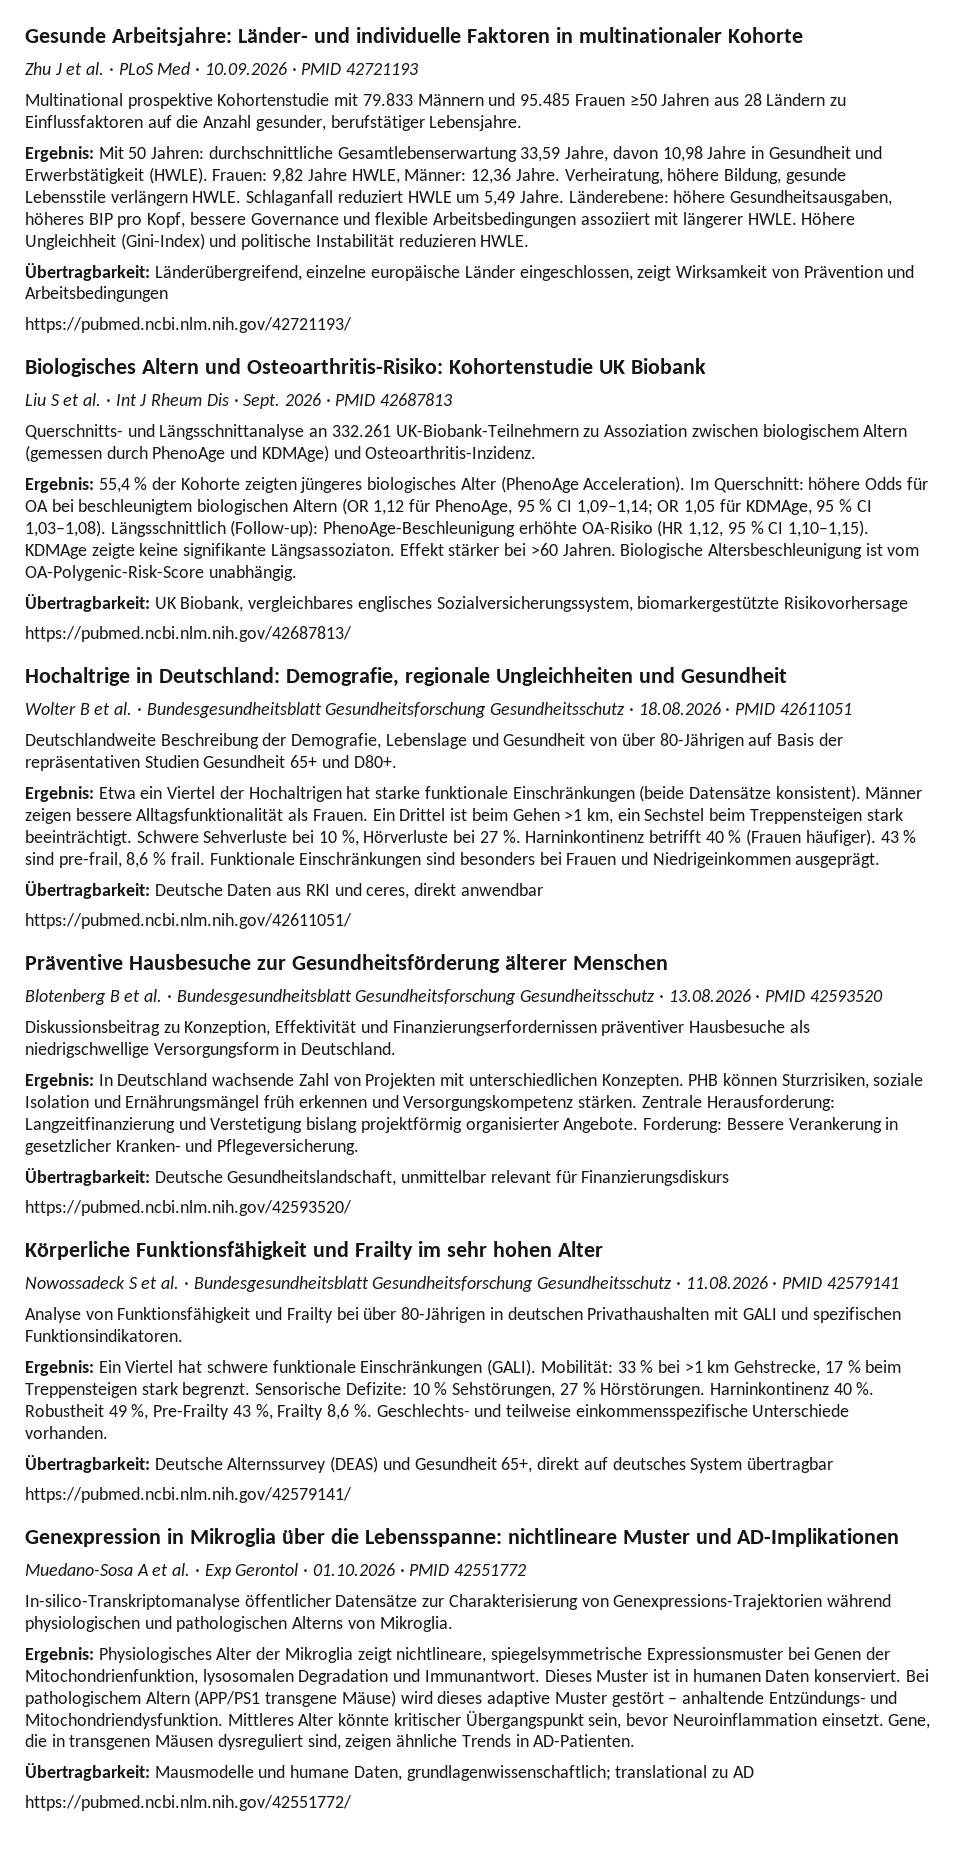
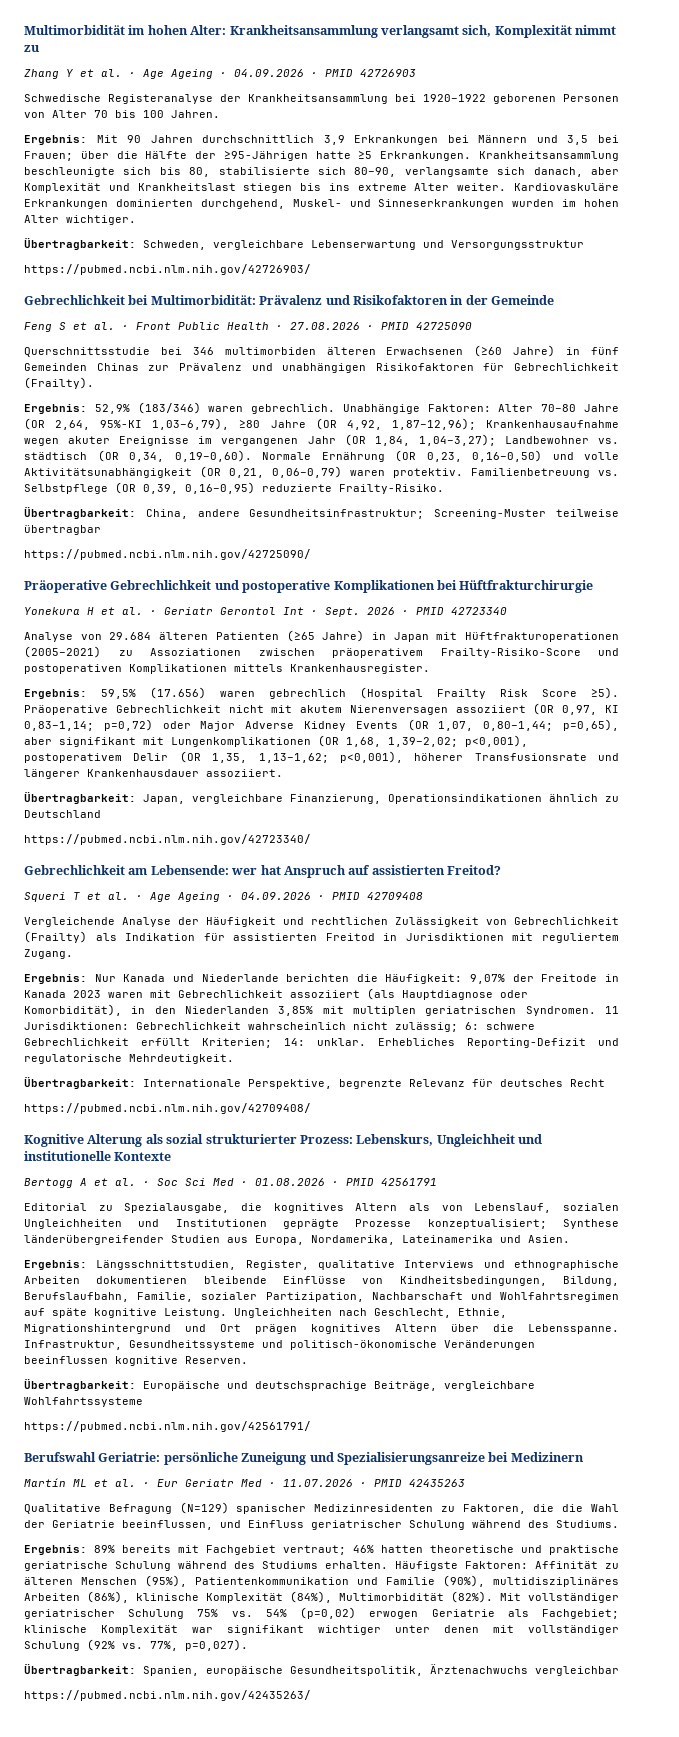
[25,27,803,46] [25,62,418,75] [25,93,847,109] [25,115,523,131] [25,146,883,162] [25,167,846,184] [25,190,892,206] [25,212,856,228] [25,233,530,250] [25,263,915,281] [25,286,168,302] [25,317,352,333] [25,358,706,377] [25,393,229,406] Gesunde Arbeitsjahre: Länder- und individuelle Faktoren in multinationaler Kohorte // Zhu J et al. · PLoS Med · 10.09.2026 · PMID 42721193 // Multinational prospektive Kohortenstudie mit 79.833 Männern und 95.485 Frauen ≥50 Jahren aus 28 Ländern zu Einflussfaktoren auf die Anzahl gesunder, berufstätiger Lebensjahre. // Ergebnis: Mit 50 Jahren: durchschnittliche Gesamtlebenserwartung 33,59 Jahre, davon 10,98 Jahre in Gesundheit und Erwerbstätigkeit (HWLE). Frauen: 9,82 Jahre HWLE, Männer: 12,36 Jahre. Verheiratung, höhere Bildung, gesunde Lebensstile verlängern HWLE. Schlaganfall reduziert HWLE um 5,49 Jahre. Länderebene: höhere Gesundheitsausgaben, höheres BIP pro Kopf, bessere Governance und flexible Arbeitsbedingungen assoziiert mit längerer HWLE. Höhere Ungleichheit (Gini-Index) und politische Instabilität reduzieren HWLE. // Übertragbarkeit: Länderübergreifend, einzelne europäische Länder eingeschlossen, zeigt Wirksamkeit von Prävention und Arbeitsbedingungen // https://pubmed.ncbi.nlm.nih.gov/42721193/ // Biologisches Altern und Osteoarthritis-Risiko: Kohortenstudie UK Biobank // Liu S et al. · Int J Rheum Dis -> [24,25,616,38] [24,45,40,52] [24,69,416,79] [24,94,619,104] [24,110,220,118] [24,135,619,145] [24,151,619,161] [24,167,619,177] [24,183,619,193] [24,199,619,209] [24,215,136,225] [24,238,584,250] [24,264,311,275] [24,295,554,305] [24,322,472,332] [24,345,620,357] [24,363,619,373] [24,377,94,389] [24,402,619,414] [24,418,619,430] [24,434,620,446] [24,450,619,462] [24,466,619,478] [24,482,444,494] [24,507,619,519] [24,525,101,535] [24,549,311,560] [24,580,594,593] [24,607,304,615] Multimorbidität im hohen Alter: Krankheitsansammlung verlangsamt sich, Komplexität nimmt zu // Zhang Y et al. · Age Ageing · 04.09.2026 · PMID 42726903 // Schwedische Registeranalyse der Krankheitsansammlung bei 1920–1922 geborenen Personen von Alter 70 bis 100 Jahren. // Ergebnis: Mit 90 Jahren durchschnittlich 3,9 Erkrankungen bei Männern und 3,5 bei Frauen; über die Hälfte der ≥95-Jährigen hatte ≥5 Erkrankungen. Krankheitsansammlung beschleunigte sich bis 80, stabilisierte sich 80–90, verlangsamte sich danach, aber Komplexität und Krankheitslast stiegen bis ins extreme Alter weiter. Kardiovaskuläre Erkrankungen dominierten durchgehend, Muskel- und Sinneserkrankungen wurden im hohen Alter wichtiger. // Übertragbarkeit: Schweden, vergleichbare Lebenserwartung und Versorgungsstruktur // https://pubmed.ncbi.nlm.nih.gov/42726903/ // Gebrechlichkeit bei Multimorbidität: Prävalenz und Risikofaktoren in der Gemeinde // Feng S et al. · Front Public Health · 27.08.2026 · PMID 42725090 // Querschnittsstudie bei 346 multimorbiden älteren Erwachsenen (≥60 Jahre) in fünf Gemeinden Chinas zur Prävalenz und unabhängigen Risikofaktoren für Gebrechlichkeit (Frailty). // Ergebnis: 52,9% (183/346) waren gebrechlich. Unabhängige Faktoren: Alter 70–80 Jahre (OR 2,64, 95%-KI 1,03–6,79), ≥80 Jahre (OR 4,92, 1,87–12,96); Krankenhausaufnahme wegen akuter Ereignisse im vergangenen Jahr (OR 1,84, 1,04–3,27); Landbewohner vs. städtisch (OR 0,34, 0,19–0,60). Normale Ernährung (OR 0,23, 0,16–0,50) und volle Aktivitätsunabhängigkeit (OR 0,21, 0,06–0,79) waren protektiv. Familienbetreuung vs. Selbstpflege (OR 0,39, 0,16–0,95) reduzierte Frailty-Risiko. // Übertragbarkeit: China, andere Gesundheitsinfrastruktur; Screening-Muster teilweise übertragbar // https://pubmed.ncbi.nlm.nih.gov/42725090/ // Präoperative Gebrechlichkeit und postoperative Komplikationen bei Hüftfrakturchirurgie // Yonekura H et al. · Geriatr Gerontol Int
[380,393,453,406] [25,424,908,440] [25,445,537,462] [25,476,928,493] [25,498,872,515] [25,520,869,537] [25,543,920,559] [25,565,297,581] [25,594,909,612] [25,626,352,642] [25,667,787,687] [25,702,852,718] [25,733,843,749] [25,755,397,771] [25,785,923,802] [25,808,903,824] [25,829,917,846] [25,852,881,868] [25,881,543,899] [25,913,352,929] [25,954,668,973] [25,989,883,1005] [25,1020,810,1036] [25,1042,397,1058] [25,1073,924,1089] [25,1095,835,1111] [25,1117,899,1133] [25,1139,360,1155] [25,1168,730,1186] [25,1200,352,1216] [25,1241,603,1260] [25,1276,899,1292] [25,1307,902,1323] [25,1329,183,1342] [25,1359,902,1376] [25,1382,875,1398] [25,1404,850,1420] [25,1426,108,1439] [25,1455,833,1473] [25,1487,352,1503] [25,1528,900,1547] [25,1563,526,1579] [25,1594,892,1610] [25,1616,453,1632] [25,1647,890,1663] [25,1669,929,1685] [25,1690,898,1707] [25,1711,931,1729] [25,1734,636,1750] [25,1763,754,1781] [25,1795,352,1811] 42687813 // Querschnitts- und Längsschnittanalyse an 332.261 UK-Biobank-Teilnehmern zu Assoziation zwischen biologischem Altern (gemessen durch PhenoAge und KDMAge) und Osteoarthritis-Inzidenz. // Ergebnis: 55,4 % der Kohorte zeigten jüngeres biologisches Alter (PhenoAge Acceleration). Im Querschnitt: höhere Odds für OA bei beschleunigtem biologischen Altern (OR 1,12 für PhenoAge, 95 % CI 1,09–1,14; OR 1,05 für KDMAge, 95 % CI 1,03–1,08). Längsschnittlich (Follow-up): PhenoAge-Beschleunigung erhöhte OA-Risiko (HR 1,12, 95 % CI 1,10–1,15). KDMAge zeigte keine signifikante Längsassoziaton. Effekt stärker bei >60 Jahren. Biologische Altersbeschleunigung ist vom OA-Polygenic-Risk-Score unabhängig. // Übertragbarkeit: UK Biobank, vergleichbares englisches Sozialversicherungssystem, biomarkergestützte Risikovorhersage // https://pubmed.ncbi.nlm.nih.gov/42687813/ // Hochaltrige in Deutschland: Demografie, regionale Ungleichheiten und Gesundheit // Wolter B et al. · Bundesgesundheitsblatt Gesundheitsforschung Gesundheitsschutz · 18.08.2026 · PMID 42611051 // Deutschlandweite Beschreibung der Demografie, Lebenslage und Gesundheit von über 80-Jährigen auf Basis der repräsentativen Studien Gesundheit 65+ und D80+. // Ergebnis: Etwa ein Viertel der Hochaltrigen hat starke funktionale Einschränkungen (beide Datensätze konsistent). Männer zeigen bessere Alltagsfunktionalität als Frauen. Ein Drittel ist beim Gehen >1 km, ein Sechstel beim Treppensteigen stark beeinträchtigt. Schwere Sehverluste bei 10 %, Hörverluste bei 27 %. Harninkontinenz betrifft 40 % (Frauen häufiger). 43 % sind pre-frail, 8,6 % frail. Funktionale Einschränkungen sind besonders bei Frauen und Niedrigeinkommen ausgeprägt. // Übertragbarkeit: Deutsche Daten aus RKI und ceres, direkt anwendbar // https://pubmed.ncbi.nlm.nih.gov/42611051/ // Präventive Hausbesuche zur Gesundheitsförderung älterer Menschen // Blotenberg B et al. · Bundesgesundheitsblatt Gesundheitsforschung Gesundheitsschutz · 13.08.2026 · PMID 42593520 // Diskussionsbeitrag zu Konzeption, Effektivität und Finanzierungserfordernissen präventiver Hausbesuche als niedrigschwellige Versorgungsform in Deutschland. // Ergebnis: In Deutschland wachsende Zahl von Projekten mit unterschiedlichen Konzepten. PHB können Sturzrisiken, soziale Isolation und Ernährungsmängel früh erkennen und Versorgungskompetenz stärken. Zentrale Herausforderung: Langzeitfinanzierung und Verstetigung bislang projektförmig organisierter Angebote. Forderung: Bessere Verankerung in gesetzlicher Kranken- und Pflegeversicherung. // Übertragbarkeit: Deutsche Gesundheitslandschaft, unmittelbar relevant für Finanzierungsdiskurs // https://pubmed.ncbi.nlm.nih.gov/42593520/ // Körperliche Funktionsfähigkeit und Frailty im sehr hohen Alter // Nowossadeck S et al. · Bundesgesundheitsblatt Gesundheitsforschung Gesundheitsschutz · 11.08.2026 · PMID 42579141 // Analyse von Funktionsfähigkeit und Frailty bei über 80-Jährigen in deutschen Privathaushalten mit GALI und spezifischen Funktionsindikatoren. // Ergebnis: Ein Viertel hat schwere funktionale Einschränkungen (GALI). Mobilität: 33 % bei >1 km Gehstrecke, 17 % beim Treppensteigen stark begrenzt. Sensorische Defizite: 10 % Sehstörungen, 27 % Hörstörungen. Harninkontinenz 40 %. Robustheit 49 %, Pre-Frailty 43 %, Frailty 8,6 %. Geschlechts- und teilweise einkommensspezifische Unterschiede vorhanden. // Übertragbarkeit: Deutsche Alternssurvey (DEAS) und Gesundheit 65+, direkt auf deutsches System übertragbar // https://pubmed.ncbi.nlm.nih.gov/42579141/ // Genexpression in Mikroglia über die Lebensspanne: nichtlineare Muster und AD-Implikationen // Muedano-Sosa A et al. · Exp Gerontol · 01.10.2026 · PMID 42551772 // In-silico-Transkriptomanalyse öffentlicher Datensätze zur Charakterisierung von Genexpressions-Trajektorien während physiologischen und pathologischen Alterns von Mikroglia. // Ergebnis: Physiologisches Alter der Mikroglia zeigt nichtlineare, spiegelsymmetrische Expressionsmuster bei Genen der Mitochondrienfunktion, lysosomalen Degradation und Immunantwort. Dieses Muster ist in humanen Daten konserviert. Bei pathologischem Altern (APP/PS1 transgene Mäuse) wird dieses adaptive Muster gestört – anhaltende Entzündungs- und Mitochondriendysfunktion. Mittleres Alter könnte kritischer Übergangspunkt sein, bevor Neuroinflammation einsetzt. Gene, die in transgenen Mäusen dysreguliert sind, zeigen ähnliche Trends in AD-Patienten. // Übertragbarkeit: Mausmodelle und humane Daten, grundlagenwissenschaftlich; translational zu AD // https://pubmed.ncbi.nlm.nih.gov/42551772/ -> [451,607,507,615] [24,630,619,642] [24,646,619,658] [24,664,430,674] [24,687,619,699] [24,703,619,715] [24,719,619,731] [24,735,528,747] [24,751,619,763] [24,769,283,779] [24,792,619,804] [24,810,101,818] [24,834,311,845] [24,865,501,878] [24,892,423,902] [24,917,619,927] [24,931,619,943] [24,949,73,959] [24,974,619,984] [24,988,528,1000] [24,1004,619,1016] [24,1022,535,1032] [24,1038,619,1048] [24,1054,234,1064] [24,1077,605,1089] [24,1103,311,1114] [24,1134,542,1147] [24,1151,172,1161] [24,1178,437,1188] [24,1203,619,1213] [24,1219,619,1229] [24,1235,570,1245] [24,1260,619,1270] [24,1276,619,1286] [24,1292,619,1302] [24,1308,507,1318] [24,1324,619,1334] [24,1340,535,1350] [24,1356,248,1366] [24,1379,535,1391] [24,1397,143,1407] [24,1421,311,1432] [24,1452,584,1465] [24,1478,465,1487] [24,1502,619,1514] [24,1520,619,1530] [24,1545,619,1555] [24,1561,619,1571] [24,1575,619,1587] [24,1591,619,1603] [24,1607,619,1619] [24,1625,619,1635] [24,1639,248,1651] [24,1664,619,1676] [24,1690,311,1701] 42723340 // Analyse von 29.684 älteren Patienten (≥65 Jahre) in Japan mit Hüftfrakturoperationen (2005–2021) zu Assoziationen zwischen präoperativem Frailty-Risiko-Score und postoperativen Komplikationen mittels Krankenhausregister. // Ergebnis: 59,5% (17.656) waren gebrechlich (Hospital Frailty Risk Score ≥5). Präoperative Gebrechlichkeit nicht mit akutem Nierenversagen assoziiert (OR 0,97, KI 0,83–1,14; p=0,72) oder Major Adverse Kidney Events (OR 1,07, 0,80–1,44; p=0,65), aber signifikant mit Lungenkomplikationen (OR 1,68, 1,39–2,02; p<0,001), postoperativem Delir (OR 1,35, 1,13–1,62; p<0,001), höherer Transfusionsrate und längerer Krankenhausdauer assoziiert. // Übertragbarkeit: Japan, vergleichbare Finanzierung, Operationsindikationen ähnlich zu Deutschland // https://pubmed.ncbi.nlm.nih.gov/42723340/ // Gebrechlichkeit am Lebensende: wer hat Anspruch auf assistierten Freitod? // Squeri T et al. · Age Ageing · 04.09.2026 · PMID 42709408 // Vergleichende Analyse der Häufigkeit und rechtlichen Zulässigkeit von Gebrechlichkeit (Frailty) als Indikation für assistierten Freitod in Jurisdiktionen mit reguliertem Zugang. // Ergebnis: Nur Kanada und Niederlande berichten die Häufigkeit: 9,07% der Freitode in Kanada 2023 waren mit Gebrechlichkeit assoziiert (als Hauptdiagnose oder Komorbidität), in den Niederlanden 3,85% mit multiplen geriatrischen Syndromen. 11 Jurisdiktionen: Gebrechlichkeit wahrscheinlich nicht zulässig; 6: schwere Gebrechlichkeit erfüllt Kriterien; 14: unklar. Erhebliches Reporting-Defizit und regulatorische Mehrdeutigkeit. // Übertragbarkeit: Internationale Perspektive, begrenzte Relevanz für deutsches Recht // https://pubmed.ncbi.nlm.nih.gov/42709408/ // Kognitive Alterung als sozial strukturierter Prozess: Lebenskurs, Ungleichheit und institutionelle Kontexte // Bertogg A et al. · Soc Sci Med · 01.08.2026 · PMID 42561791 // Editorial zu Spezialausgabe, die kognitives Altern als von Lebenslauf, sozialen Ungleichheiten und Institutionen geprägte Prozesse konzeptualisiert; Synthese länderübergreifender Studien aus Europa, Nordamerika, Lateinamerika und Asien. // Ergebnis: Längsschnittstudien, Register, qualitative Interviews und ethnographische Arbeiten dokumentieren bleibende Einflüsse von Kindheitsbedingungen, Bildung, Berufslaufbahn, Familie, sozialer Partizipation, Nachbarschaft und Wohlfahrtsregimen auf späte kognitive Leistung. Ungleichheiten nach Geschlecht, Ethnie, Migrationshintergrund und Ort prägen kognitives Altern über die Lebensspanne. Infrastruktur, Gesundheitssysteme und politisch-ökonomische Veränderungen beeinflussen kognitive Reserven. // Übertragbarkeit: Europäische und deutschsprachige Beiträge, vergleichbare Wohlfahrtssysteme // https://pubmed.ncbi.nlm.nih.gov/42561791/ // Berufswahl Geriatrie: persönliche Zuneigung und Spezialisierungsanreize bei Medizinern // Martín ML et al. · Eur Geriatr Med · 11.07.2026 · PMID 42435263 // Qualitative Befragung (N=129) spanischer Medizinresidenten zu Faktoren, die die Wahl der Geriatrie beeinflussen, und Einfluss geriatrischer Schulung während des Studiums. // Ergebnis: 89% bereits mit Fachgebiet vertraut; 46% hatten theoretische und praktische geriatrische Schulung während des Studiums erhalten. Häufigste Faktoren: Affinität zu älteren Menschen (95%), Patientenkommunikation und Familie (90%), multidisziplinäres Arbeiten (86%), klinische Komplexität (84%), Multimorbidität (82%). Mit vollständiger geriatrischer Schulung 75% vs. 54% (p=0,02) erwogen Geriatrie als Fachgebiet; klinische Komplexität war signifikant wichtiger unter denen mit vollständiger Schulung (92% vs. 77%, p=0,027). // Übertragbarkeit: Spanien, europäische Gesundheitspolitik, Ärztenachwuchs vergleichbar // https://pubmed.ncbi.nlm.nih.gov/42435263/

